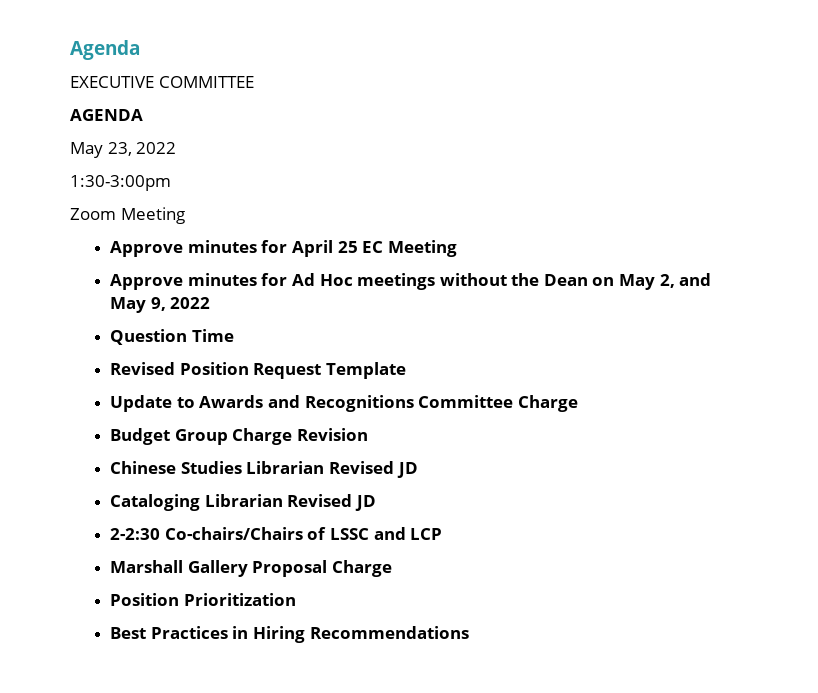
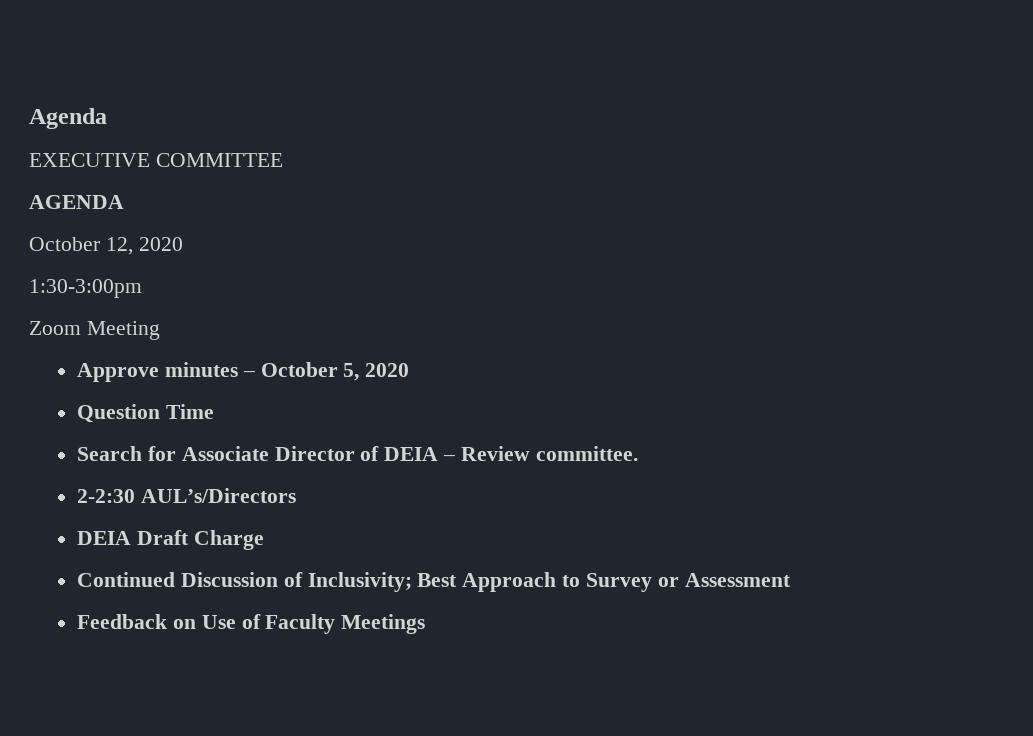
[70,142,177,158] May 23, 2022 -> [29,237,183,255] October 12, 2020
[261,240,457,257] [110,273,712,290] [110,297,211,313] [110,329,234,345] [110,362,406,379] [110,395,578,412] [110,428,368,445] [110,461,418,478] [110,494,376,511] [110,527,443,540] [110,560,392,577] [110,593,296,606] [110,626,469,643] for April 25 EC Meeting // Approve minutes for Ad Hoc meetings without the Dean on May 2, and May 9, 2022 // Question Time // Revised Position Request Template // Update to Awards and Recognitions Committee Charge // Budget Group Charge Revision // Chinese Studies Librarian Revised JD // Cataloging Librarian Revised JD // 2-2:30 Co-chairs/Chairs of LSSC and LCP // Marshall Gallery Proposal Charge // Position Prioritization // Best Practices in Hiring Recommendations -> [242,362,410,381] [77,404,215,423] [77,446,638,461] [77,488,297,503] [77,530,264,550] [77,572,791,592] [77,614,426,634] – October 5, 2020 // Question Time // Search for Associate Director of DEIA – Review committee. // 2-2:30 AUL’s/Directors // DEIA Draft Charge // Continued Discussion of Inclusivity; Best Approach to Survey or Assessment // Feedback on Use of Faculty Meetings

